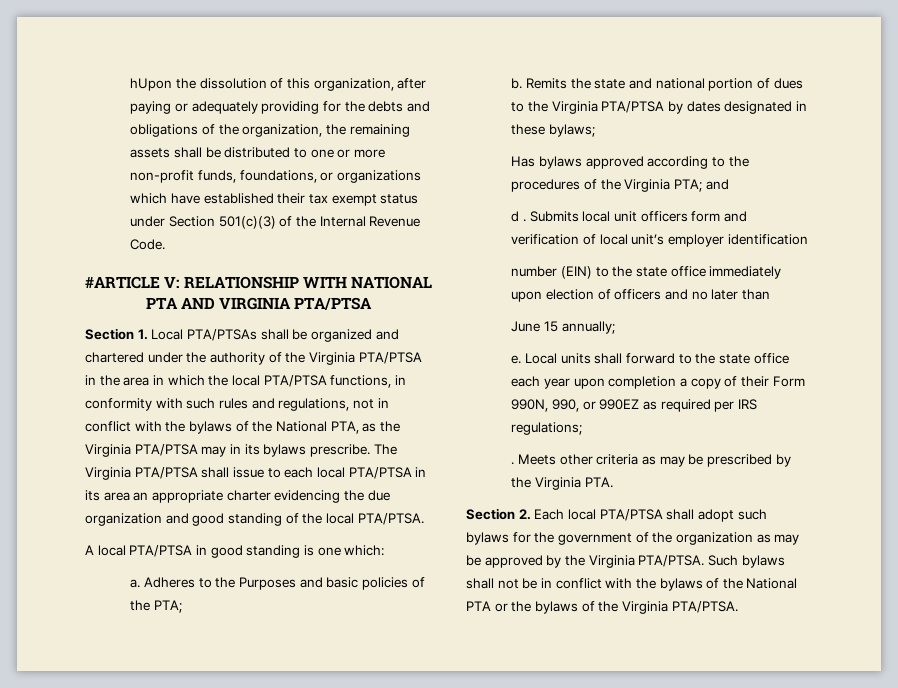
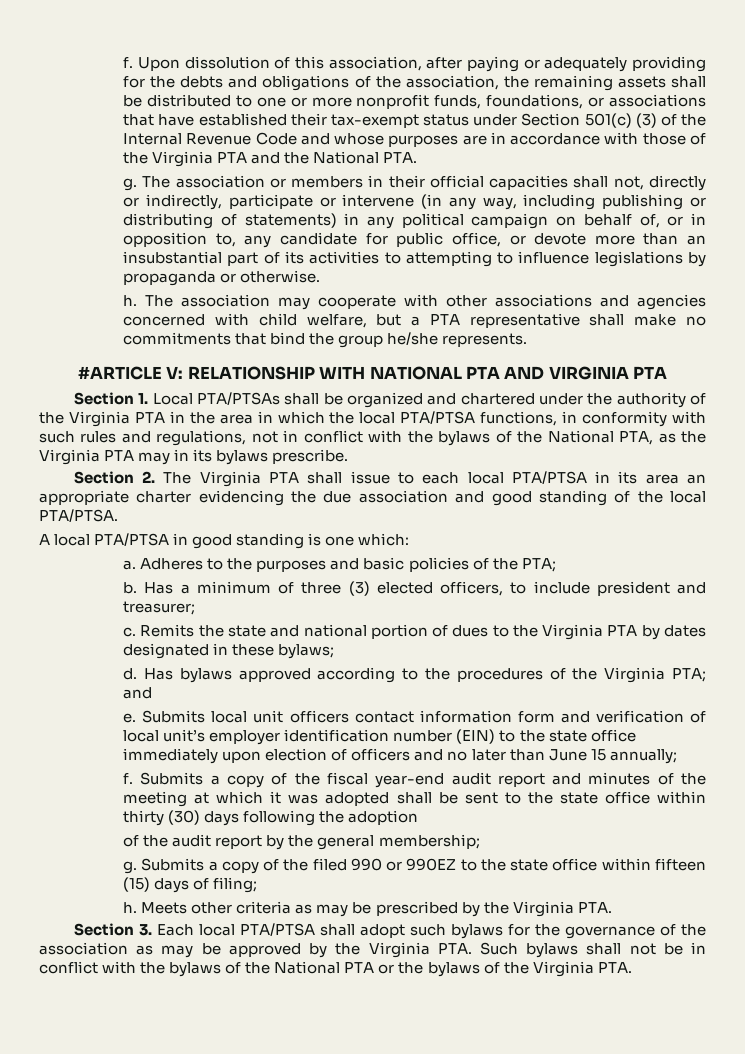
[130,78,197,91] hUpon the -> [123,57,180,71] f. Upon
[313,78,394,91] organization, -> [328,56,422,71] association,
[242,124,323,137] organization, -> [405,75,499,90] association,
[130,170,195,183] non-profit -> [356,94,430,109] nonprofit
[337,170,422,183] [130,193,168,204] organizations which -> [609,94,707,107] [123,114,155,126] associations that
[309,194,377,206] tax exempt -> [330,114,419,128] tax-exempt
[218,216,276,229] 501(c)(3) -> [584,113,657,128] 501(c) (3)
[130,239,166,250] Code. -> [255,132,707,147] [123,151,418,167] [123,175,707,191] [123,194,706,210] [123,213,706,229] [123,232,707,248] [123,251,706,267] [123,270,321,286] [123,294,707,310] [123,313,706,328] [123,332,528,348] Code and whose purposes are in accordance with those of the Virginia PTA and the National PTA. // g. The association or members in their official capacities shall not, directly or indirectly, participate or intervene (in any way, including publishing or distributing of statements) in any political campaign on behalf of, or in opposition to, any candidate for public office, or devote more than an insubstantial part of its activities to attempting to influence legislations by propaganda or otherwise. // h. The association may cooperate with other associations and agencies concerned with child welfare, but a PTA representative shall make no commitments that bind the group he/she represents.
[294,297,373,310] PTA/PTSA -> [633,366,668,379] PTA
[358,352,422,364] PTA/PTSA -> [134,412,165,423] PTA
[134,444,198,456] PTA/PTSA -> [104,450,135,461] PTA
(370, 450) none -> [73,471,156,484] // Section 2.
[134,467,198,479] PTA/PTSA -> [269,472,300,483] PTA
[85,513,162,526] organization -> [358,490,448,503] association
[239,577,297,590] Purposes -> [256,560,327,572] purposes
(523, 83) none -> [144,581,706,596] [123,601,196,615] [123,627,137,637] Has a minimum of three (3) elected officers, to include president and treasurer; // c.
[601,101,665,113] PTA/PTSA -> [607,625,638,636] PTA
(596, 130) none -> [123,668,138,680] d.
[511,211,527,222] d . -> [123,713,137,723] e.
(688, 216) none -> [354,710,512,723] contact information
(808, 239) // -> (390, 735) none
(770, 294) // -> (545, 755) none
[511,353,789,364] [511,376,805,389] [511,399,757,412] [511,422,583,435] [511,462,515,465] e. Local units shall forward to the state office each year upon completion a copy of their Form 990N, 990, or 990EZ as required per IRS regulations; // . -> [123,772,707,788] [123,791,706,807] [123,810,419,826] [123,834,480,850] [123,858,707,874] [123,877,258,893] [123,902,138,913] f. Submits a copy of the fiscal year-end audit report and minutes of the meeting at which it was adopted shall be sent to the state office within thirty (30) days following the adoption // of the audit report by the general membership; // g. Submits a copy of the filed 990 or 990EZ to the state office within fifteen (15) days of filing; // h.
[518,509,531,520] 2. -> [138,924,152,936] 3.
[557,532,753,545] government of the organization -> [564,924,707,939] [39,942,128,955] governance of the association
[638,555,705,567] PTA/PTSA. -> [437,943,472,954] PTA.
[671,601,738,613] PTA/PTSA. -> [597,962,632,973] PTA.

